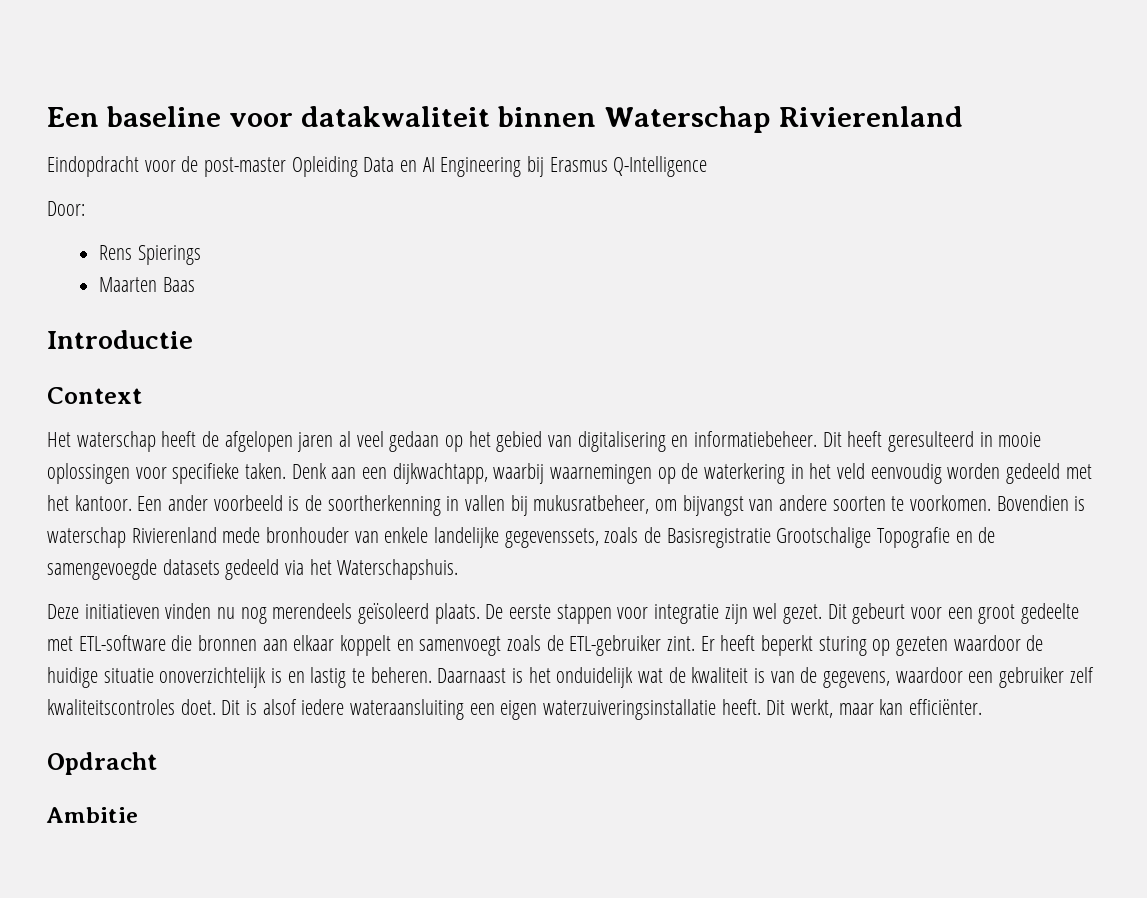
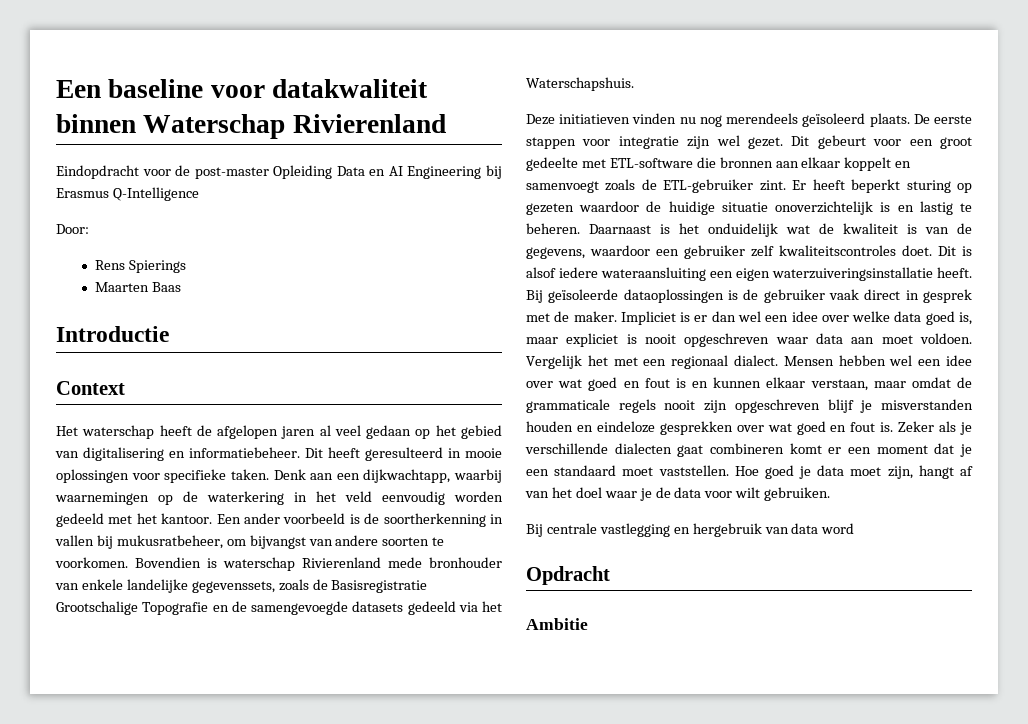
[766,699,983,718] Dit werkt, maar kan efficiënter. -> [526,289,972,303] [526,311,972,325] [526,333,972,347] [526,355,972,369] [526,377,972,391] [526,399,973,413] [526,421,972,435] [525,443,973,457] [526,465,973,479] [525,487,831,501] [526,523,855,537] Bij geïsoleerde dataoplossingen is de gebruiker vaak direct in gesprek met de maker. Impliciet is er dan wel een idee over welke data goed is, maar expliciet is nooit opgeschreven waar data aan moet voldoen. Vergelijk het met een regionaal dialect. Mensen hebben wel een idee over wat goed en fout is en kunnen elkaar verstaan, maar omdat de grammaticale regels nooit zijn opgeschreven blijf je misverstanden houden en eindeloze gesprekken over wat goed en fout is. Zeker als je verschillende dialecten gaat combineren komt er een moment dat je een standaard moet vaststellen. Hoe goed je data moet zijn, hangt af van het doel waar je de data voor wilt gebruiken. // Bij centrale vastlegging en hergebruik van data word

